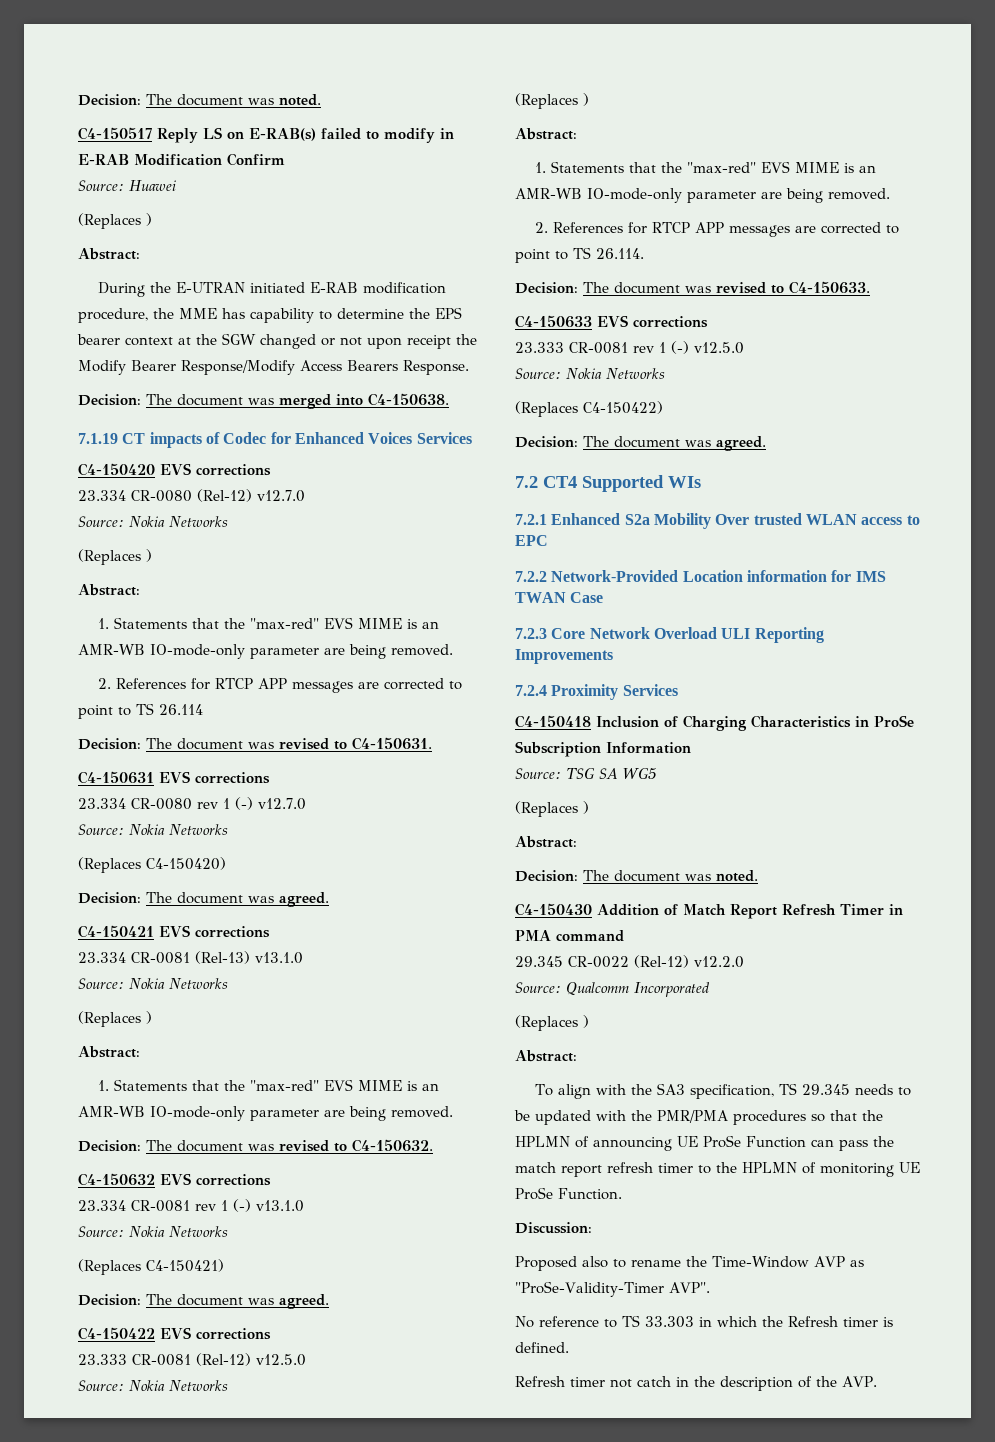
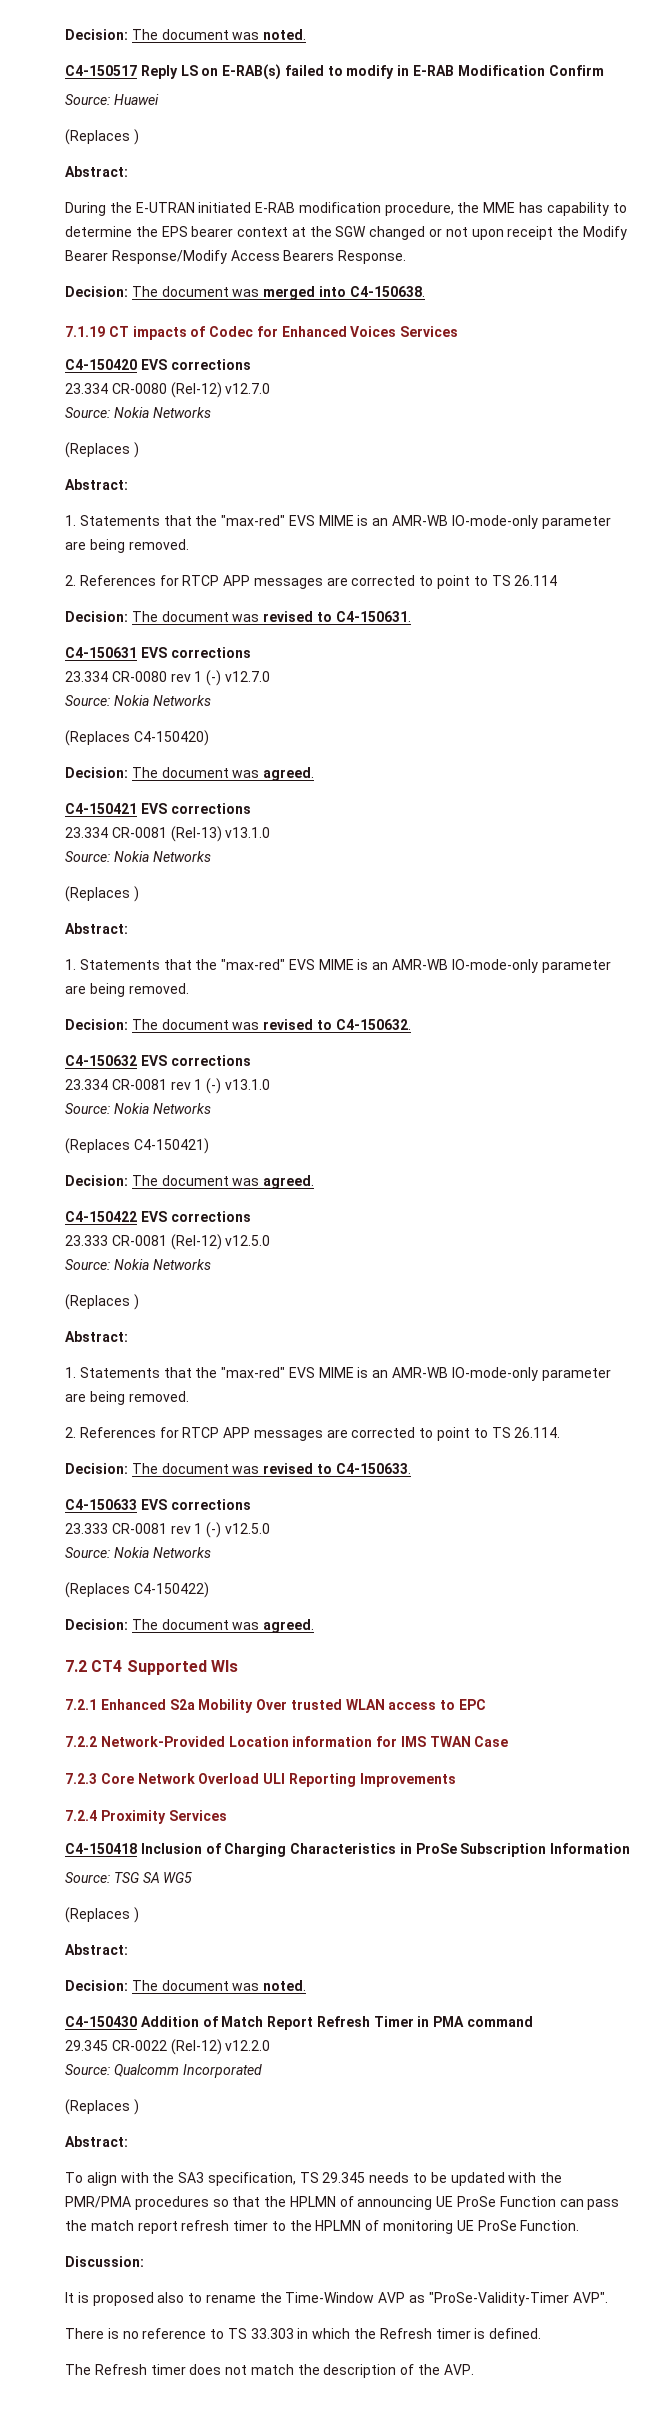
[515,1256,577,1271] Proposed -> [65,2292,154,2306] It is proposed
[515,1316,534,1328] No -> [65,2328,139,2339] There is no
[515,1376,689,1388] Refresh timer not catch in -> [65,2364,294,2375] The Refresh timer does not match

